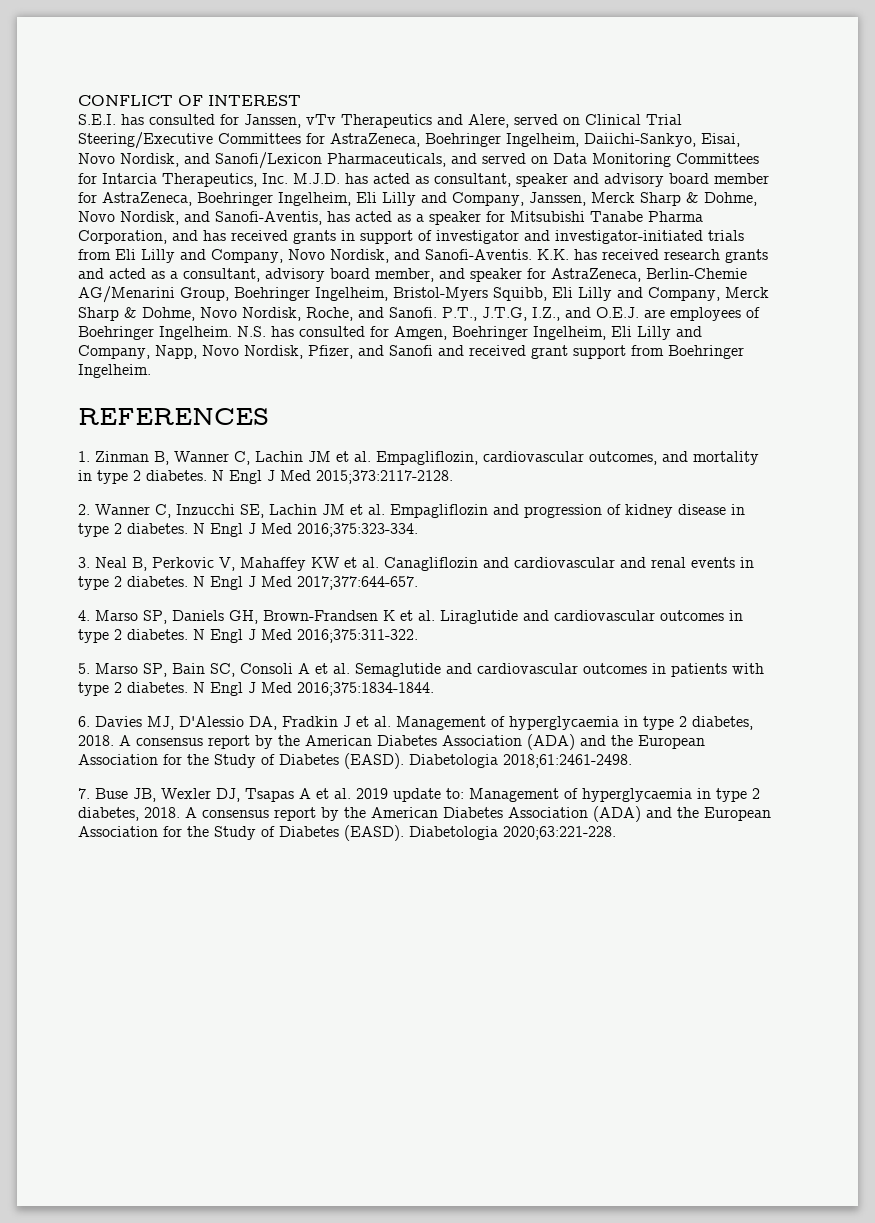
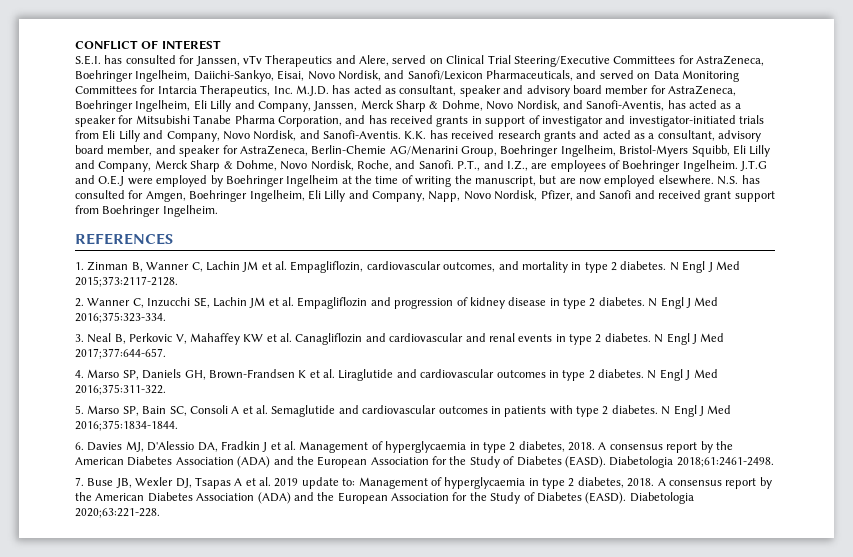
[482,307,639,321] J.T.G, I.Z., and O.E.J. -> [483,160,528,171] and I.Z.,
(232, 333) none -> [740,160,768,171] [75,175,714,187] J.T.G and O.E.J were employed by Boehringer Ingelheim at the time of writing the manuscript, but are now employed elsewhere.

